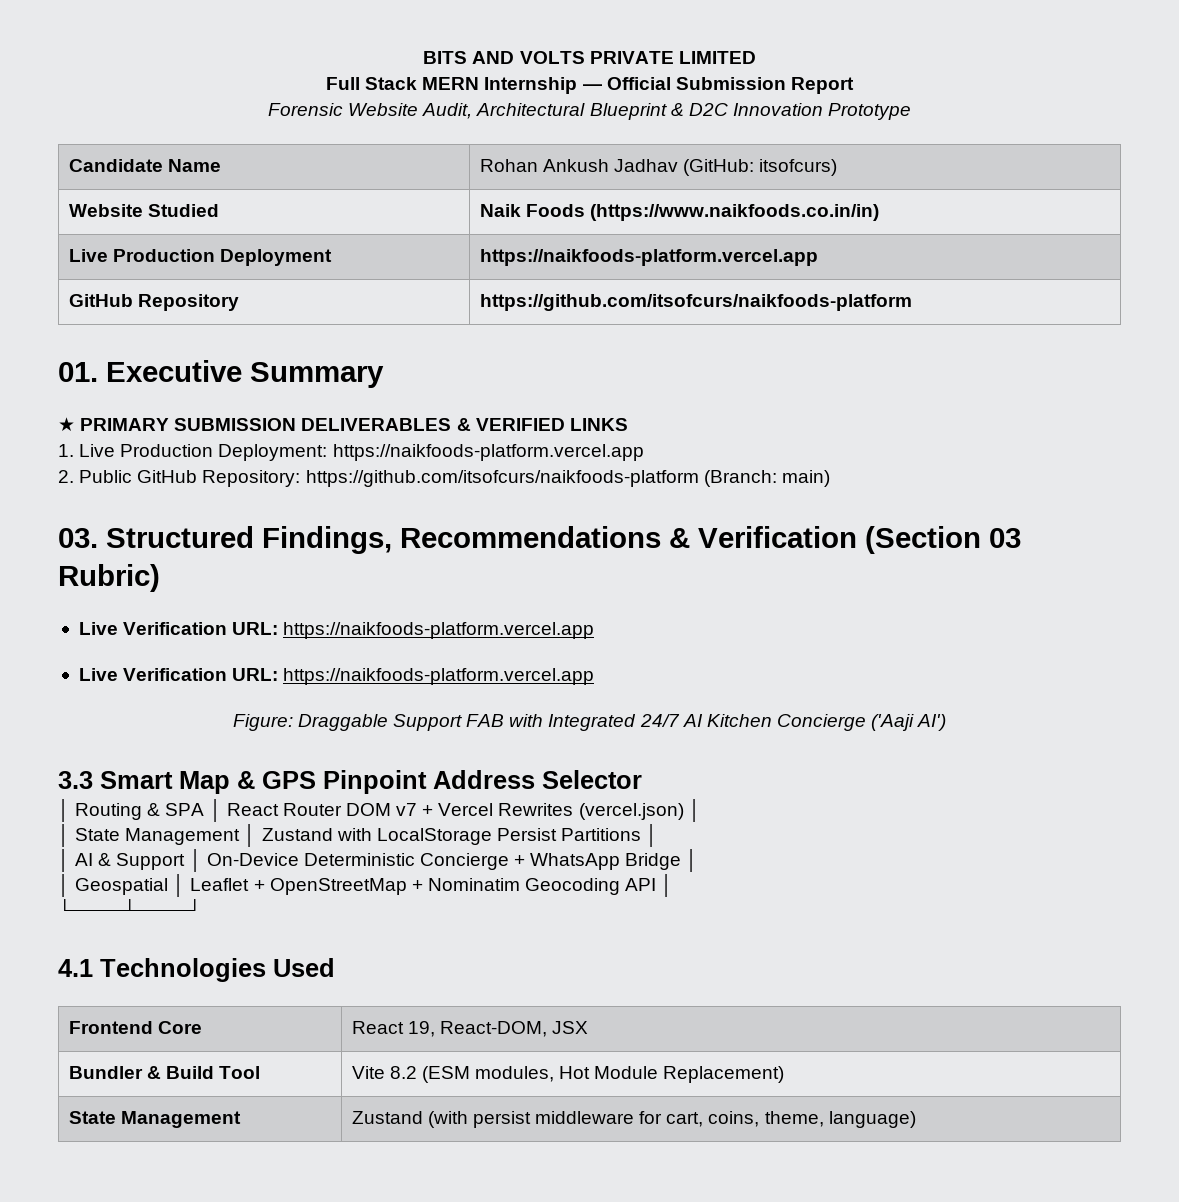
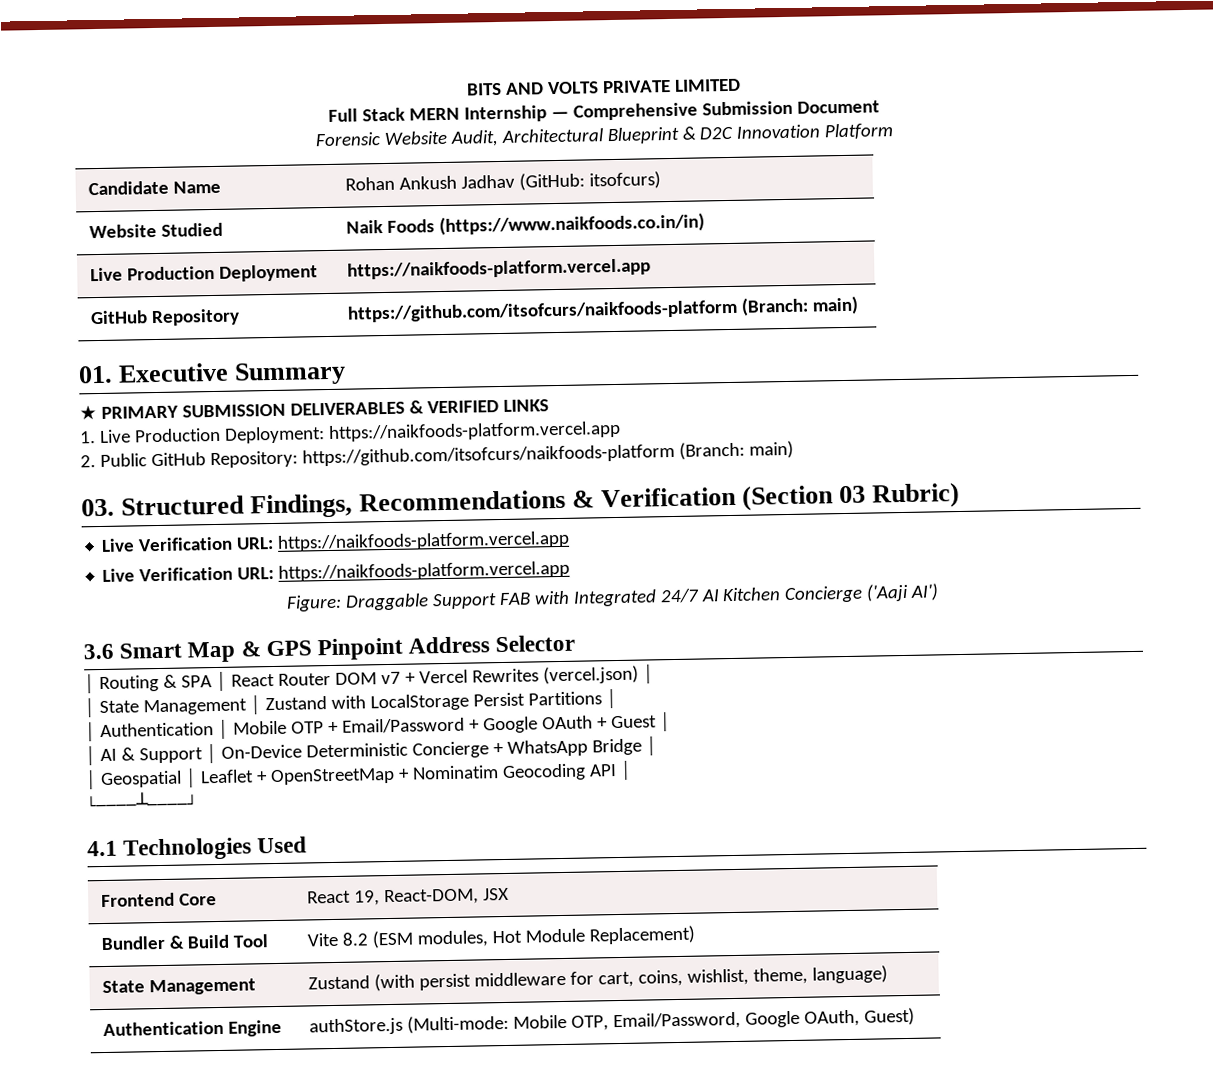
[606,77,854,94] Official Submission Report -> [572,100,880,121] Comprehensive Submission Document
[828,103,912,120] Prototype -> [824,123,895,140] Platform
(912, 302) none -> [741,295,860,316] (Branch: main)
[58,771,93,789] 3.3 -> [83,643,114,660] 3.6
(659, 835) none -> [85,712,671,742] // │ Authentication │ Mobile OTP + Email/Password + Google OAuth + Guest │
(760, 1119) none -> [687,968,750,986] wishlist,
(916, 1119) none -> [103,1019,283,1037] [309,1007,916,1036] // Authentication Engine | authStore.js (Multi-mode: Mobile OTP, Email/Password, Google OAuth, Guest)

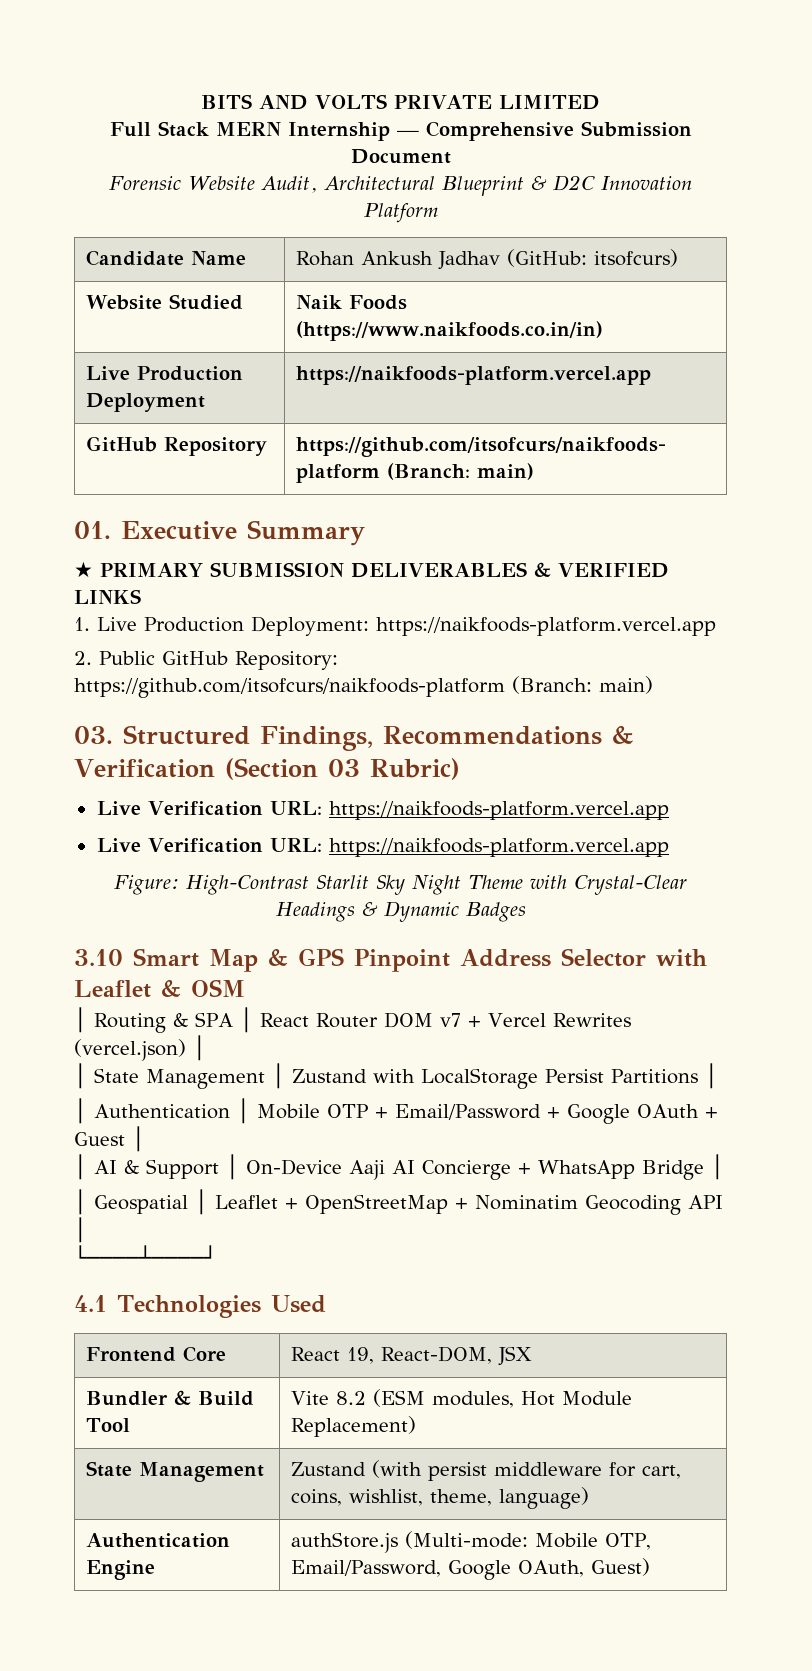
[344,583,940,611] [83,643,114,660] Draggable Support FAB with Integrated 24/7 AI Kitchen Concierge ('Aaji AI') // 3.6 -> [186,875,687,895] [275,901,526,922] [74,949,123,966] High-Contrast Starlit Sky Night Theme with Crystal-Clear Headings & Dynamic Badges // 3.10
(576, 643) none -> [656,949,707,967] [74,979,245,998] with Leaflet & OSM
[305,742,408,758] Deterministic -> [349,1160,415,1180] Aaji AI

